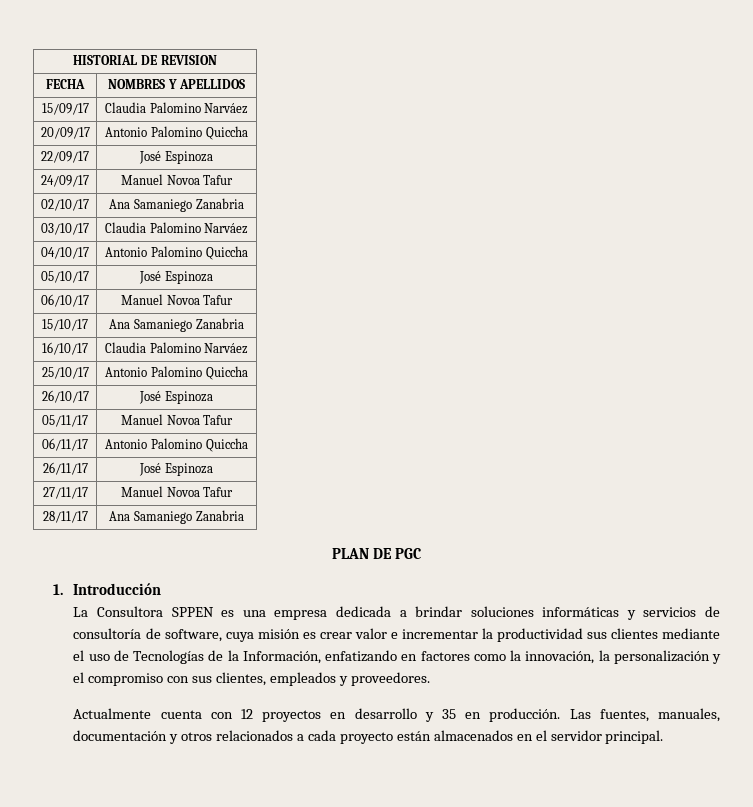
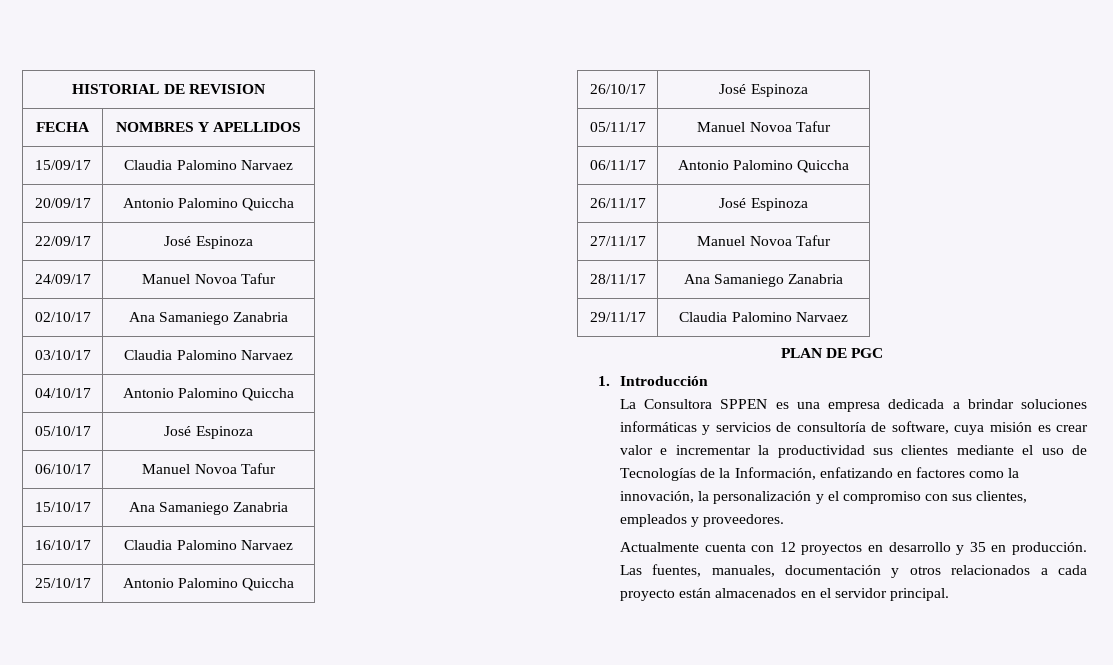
[204,103,249,114] Narváez -> [240,160,293,170] Narvaez
[204,223,249,234] Narváez -> [240,350,293,360] Narvaez
[204,343,249,354] Narváez -> [240,540,293,550] Narvaez
(244, 515) none -> [589,312,646,322] [679,312,848,322] // 29/11/17 | Claudia Palomino Narvaez

